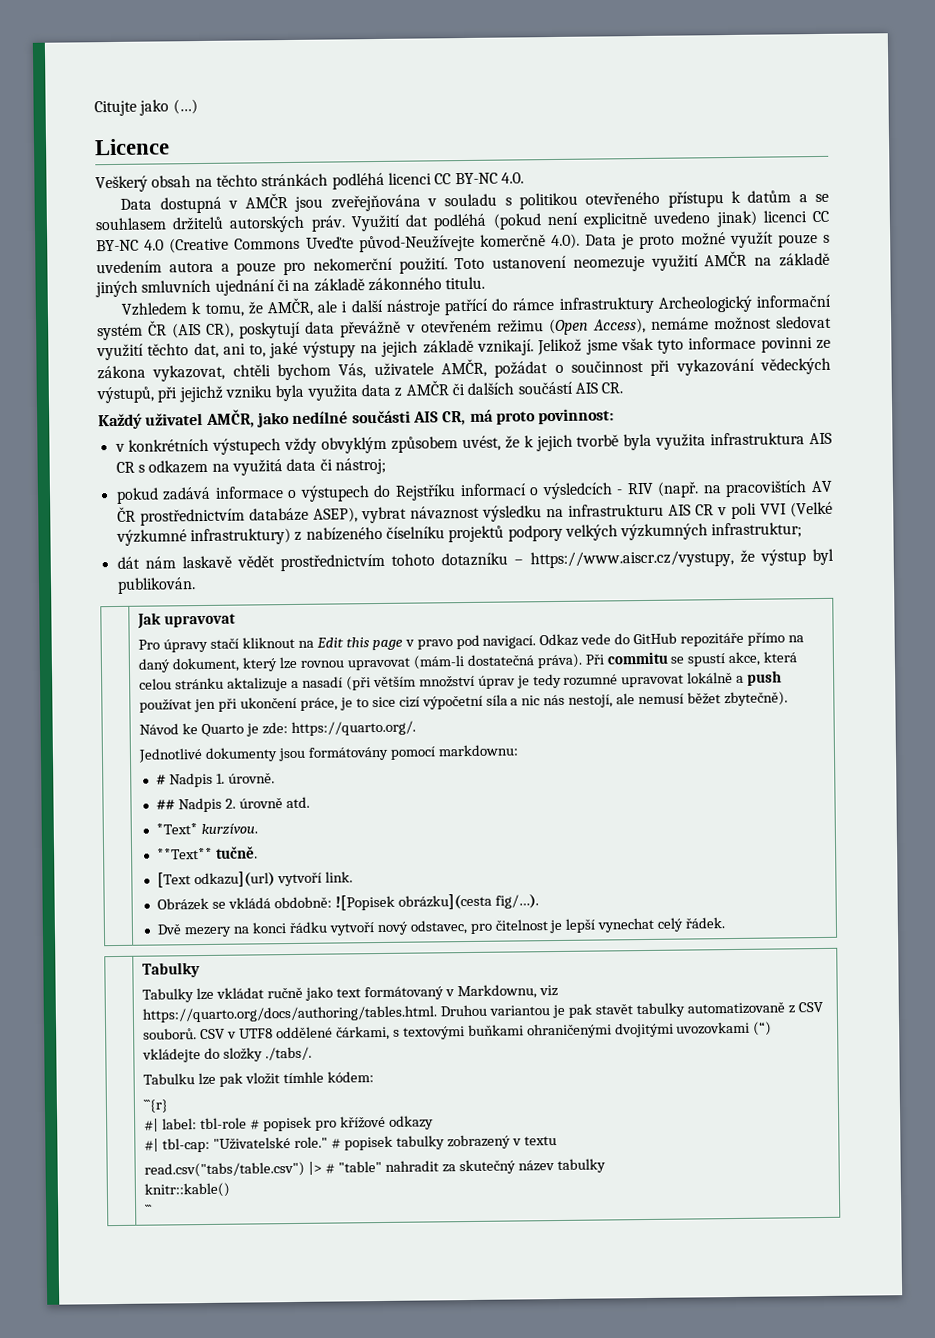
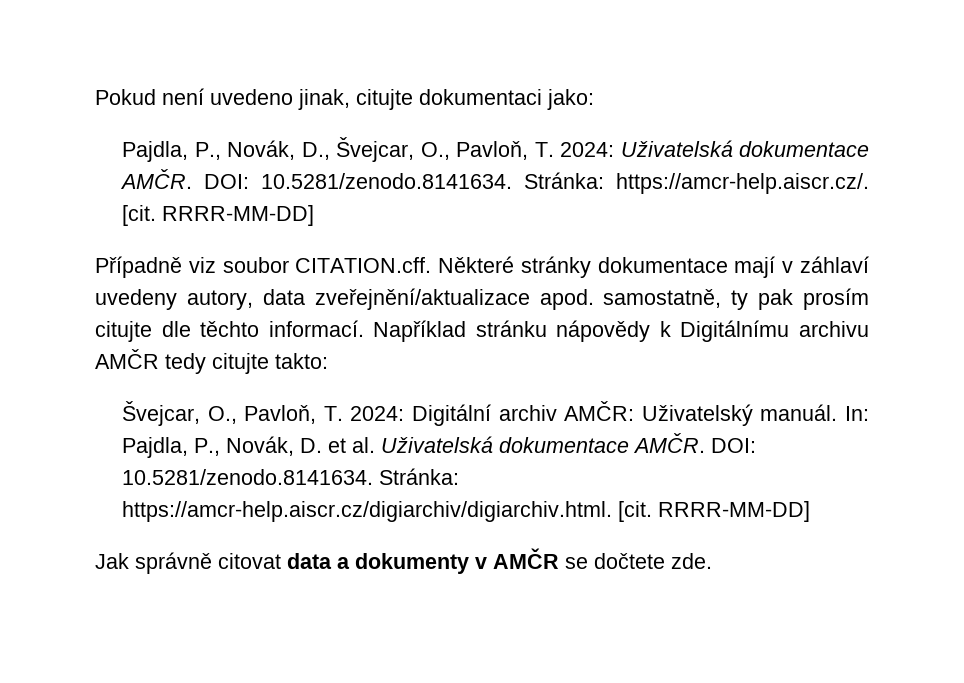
[94,99,198,117] [94,138,170,156] [95,172,524,193] [120,190,830,214] [95,210,830,233] [96,231,830,254] [96,250,830,276] [95,276,486,298] [121,294,831,317] [97,315,832,341] [96,336,831,361] [97,357,832,382] [96,380,624,404] [98,408,615,430] [114,432,832,455] [115,457,386,476] [115,480,833,504] [116,501,834,526] [115,522,803,546] [116,548,834,572] [116,577,196,594] [137,612,237,629] [138,631,804,653] [138,651,798,673] [139,670,783,692] [139,691,788,713] [139,720,416,738] [138,744,518,763] [156,772,276,788] [156,796,310,813] [156,823,259,836] [157,846,259,860] [157,871,354,888] [157,893,539,911] [157,917,726,938] [142,962,201,978] [142,984,558,1003] [142,1001,823,1023] [143,1021,773,1041] [142,1046,313,1063] [143,1071,374,1087] [143,1099,170,1113] [144,1115,434,1132] [144,1134,557,1153] [144,1158,606,1178] [144,1182,231,1198] [145,1204,154,1215] Citujte jako (…) // Licence // Veškerý obsah na těchto stránkách podléhá licenci CC BY-NC 4.0. // Data dostupná v AMČR jsou zveřejňována v souladu s politikou otevřeného přístupu k datům a se souhlasem držitelů autorských práv. Využití dat podléhá (pokud není explicitně uvedeno jinak) licenci CC BY-NC 4.0 (Creative Commons Uveďte původ-Neužívejte komerčně 4.0). Data je proto možné využít pouze s uvedením autora a pouze pro nekomerční použití. Toto ustanovení neomezuje využití AMČR na základě jiných smluvních ujednání či na základě zákonného titulu. // Vzhledem k tomu, že AMČR, ale i další nástroje patřící do rámce infrastruktury Archeologický informační systém ČR (AIS CR), poskytují data převážně v otevřeném režimu (Open Access), nemáme možnost sledovat využití těchto dat, ani to, jaké výstupy na jejich základě vznikají. Jelikož jsme však tyto informace povinni ze zákona vykazovat, chtěli bychom Vás, uživatele AMČR, požádat o součinnost při vykazování vědeckých výstupů, při jejichž vzniku byla využita data z AMČR či dalších součástí AIS CR. // Každý uživatel AMČR, jako nedílné součásti AIS CR, má proto povinnost: // v konkrétních výstupech vždy obvyklým způsobem uvést, že k jejich tvorbě byla využita infrastruktura AIS CR s odkazem na využitá data či nástroj; // pokud zadává informace o výstupech do Rejstříku informací o výsledcích - RIV (např. na pracovištích AV ČR prostřednictvím databáze ASEP), vybrat návaznost výsledku na infrastrukturu AIS CR v poli VVI (Velké výzkumné infrastruktury) z nabízeného číselníku projektů podpory velkých výzkumných infrastruktur; // dát nám laskavě vědět prostřednictvím tohoto dotazníku – https://www.aiscr.cz/vystupy, že výstup byl publikován. // | Jak upravovat // Pro úpravy stačí kliknout na Edit this page v pravo pod navigací. Odkaz vede do GitHub repozitáře přímo na daný dokument, který lze rovnou upravovat (mám-li dostatečná práva). Při commitu se spustí akce, která celou stránku aktalizuje a nasadí (při větším množství úprav je tedy rozumné upravovat lokálně a push používat jen při ukončení práce, je to sice cizí výpočetní síla a nic nás nestojí, ale nemusí běžet zbytečně). // Návod ke Quarto je zde: https://quarto.org/. // Jednotlivé dokumenty jsou formátovány pomocí markdownu: // # Nadpis 1. úrovně. // ## Nadpis 2. úrovně atd. // *Text* kurzívou. // **Text** tučně. // [Text odkazu](url) vytvoří link. // Obrázek se vkládá obdobně: ![Popisek obrázku](cesta fig/…). // Dvě mezery na konci řádku vytvoří nový odstavec, pro čitelnost je lepší vynechat celý řádek. // | Tabulky // Tabulky lze vkládat ručně jako text formátovaný v Markdownu, viz https://quarto.org/docs/authoring/tables.html. Druhou variantou je pak stavět tabulky automatizovaně z CSV souborů. CSV v UTF8 oddělené čárkami, s textovými buňkami ohraničenými dvojitými uvozovkami (“) vkládejte do složky ./tabs/. // Tabulku lze pak vložit tímhle kódem: // ```{r} // #| label: tbl-role # popisek pro křížové odkazy // #| tbl-cap: "Uživatelské role." # popisek tabulky zobrazený v textu // read.csv("tabs/table.csv") |> # "table" nahradit za skutečný název tabulky // knitr::kable() // ``` -> [95,88,594,110] [122,137,869,162] [120,169,869,194] [122,205,315,226] [95,256,870,278] [95,288,869,310] [95,320,869,342] [95,349,328,374] [122,401,869,426] [122,433,757,458] [122,468,460,485] [122,501,811,522] [95,548,712,574] Pokud není uvedeno jinak, citujte dokumentaci jako: // Pajdla, P., Novák, D., Švejcar, O., Pavloň, T. 2024: Uživatelská dokumentace AMČR. DOI: 10.5281/zenodo.8141634. Stránka: https://amcr-help.aiscr.cz/. [cit. RRRR-MM-DD] // Případně viz soubor CITATION.cff. Některé stránky dokumentace mají v záhlaví uvedeny autory, data zveřejnění/aktualizace apod. samostatně, ty pak prosím citujte dle těchto informací. Například stránku nápovědy k Digitálnímu archivu AMČR tedy citujte takto: // Švejcar, O., Pavloň, T. 2024: Digitální archiv AMČR: Uživatelský manuál. In: Pajdla, P., Novák, D. et al. Uživatelská dokumentace AMČR. DOI: 10.5281/zenodo.8141634. Stránka: https://amcr-help.aiscr.cz/digiarchiv/digiarchiv.html. [cit. RRRR-MM-DD] // Jak správně citovat data a dokumenty v AMČR se dočtete zde.

